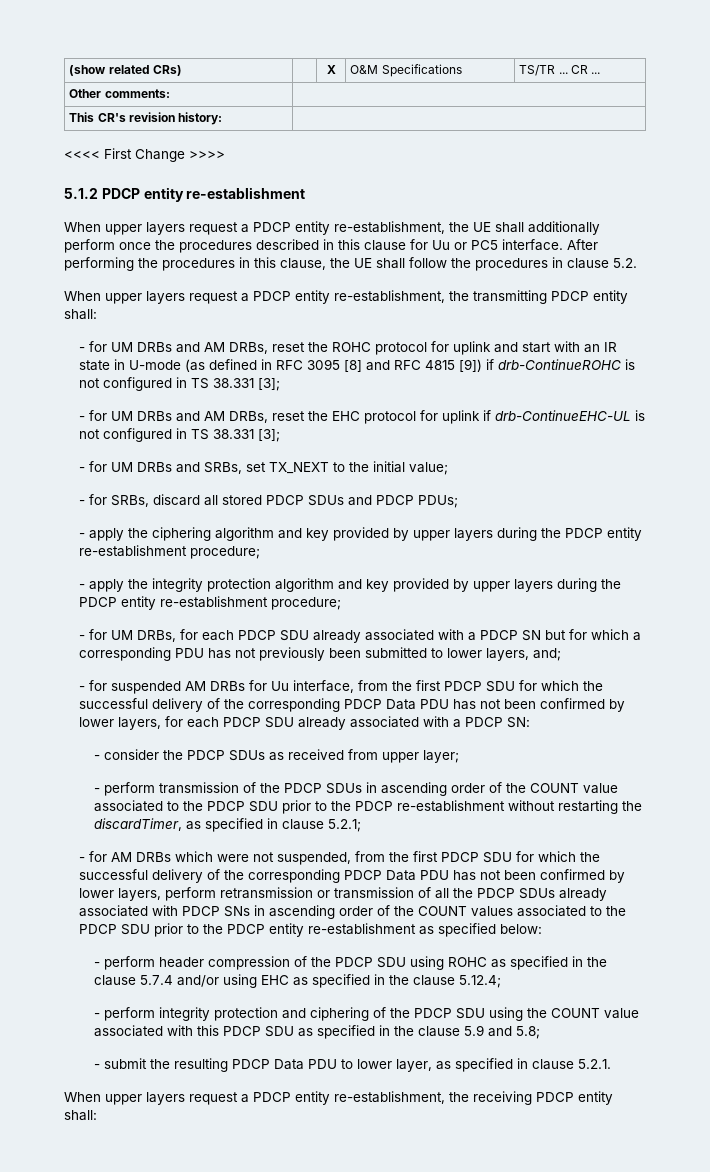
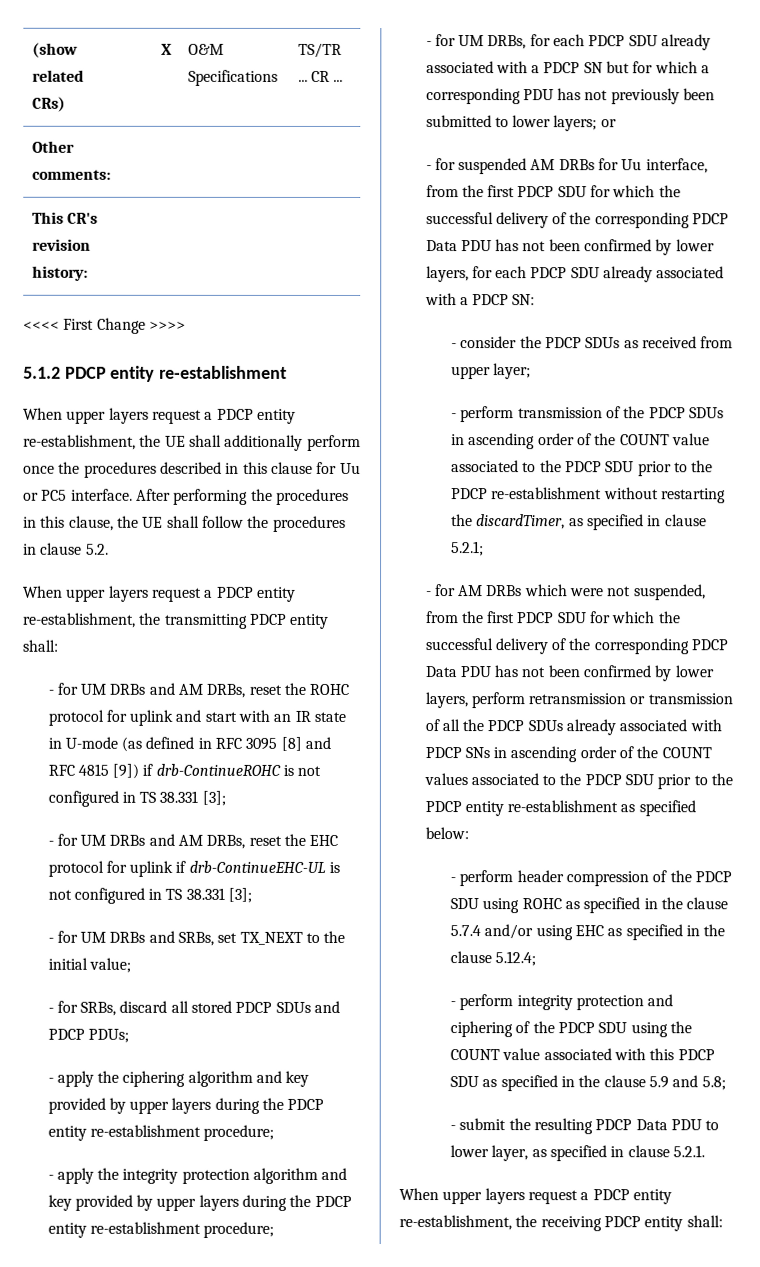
[485,648,561,661] layers, and; -> [553,115,617,132] layers; or

